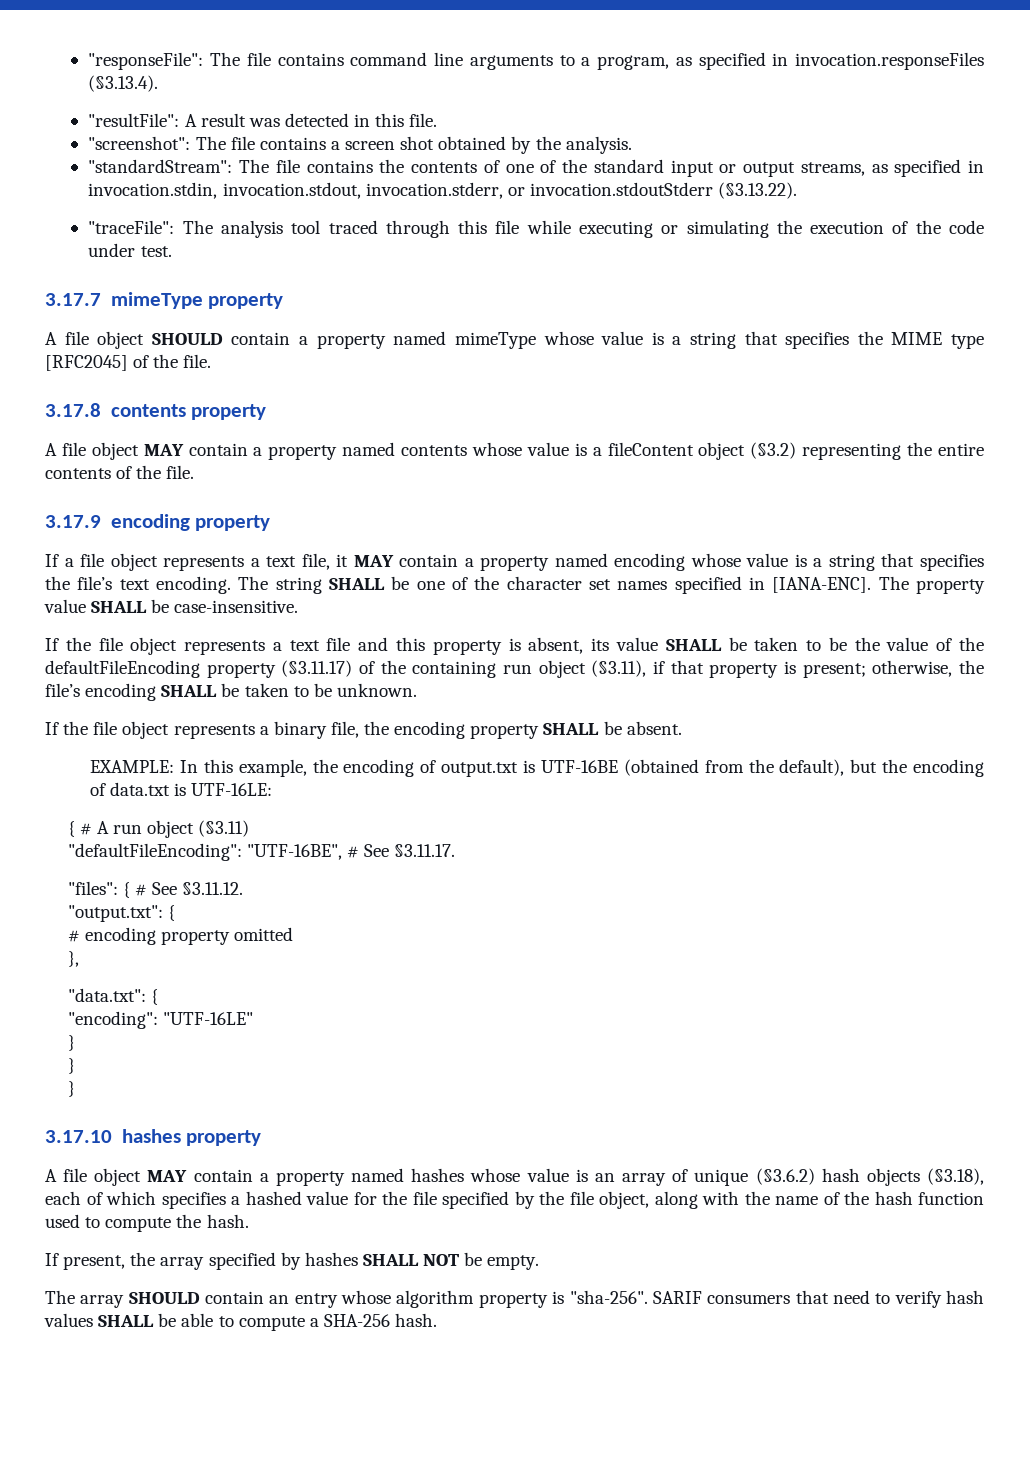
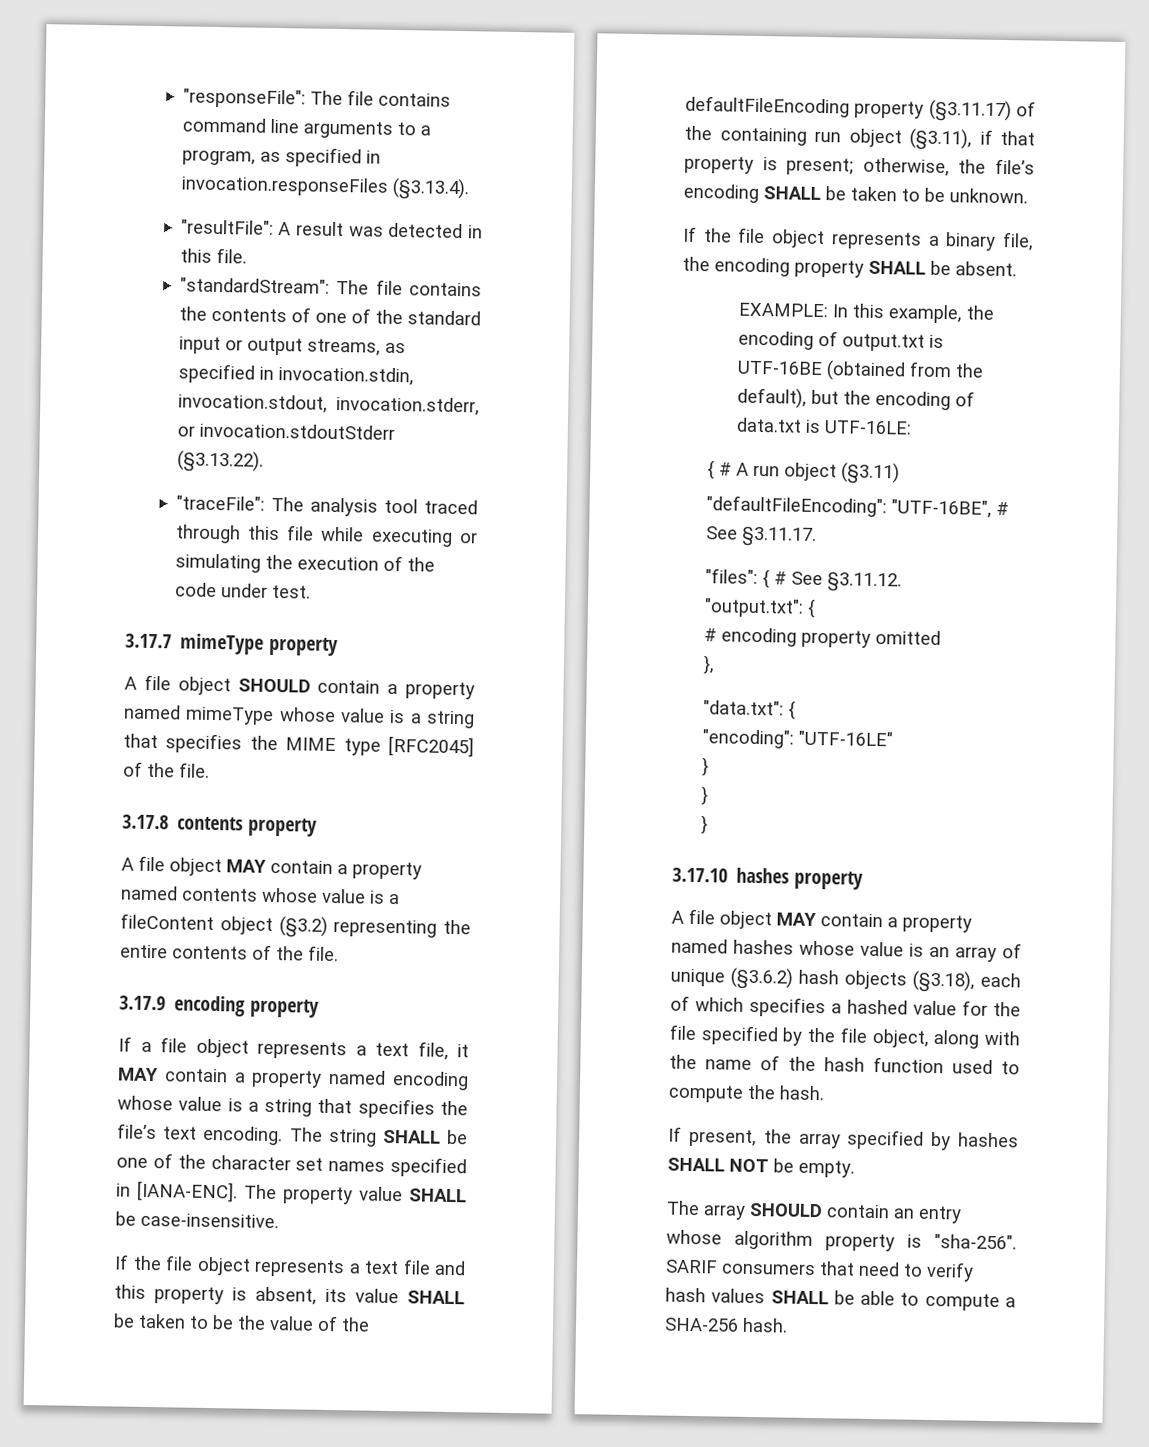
[88,136,632,154] // "screenshot": The file contains a screen shot obtained by the analysis. -> (247, 255) none

